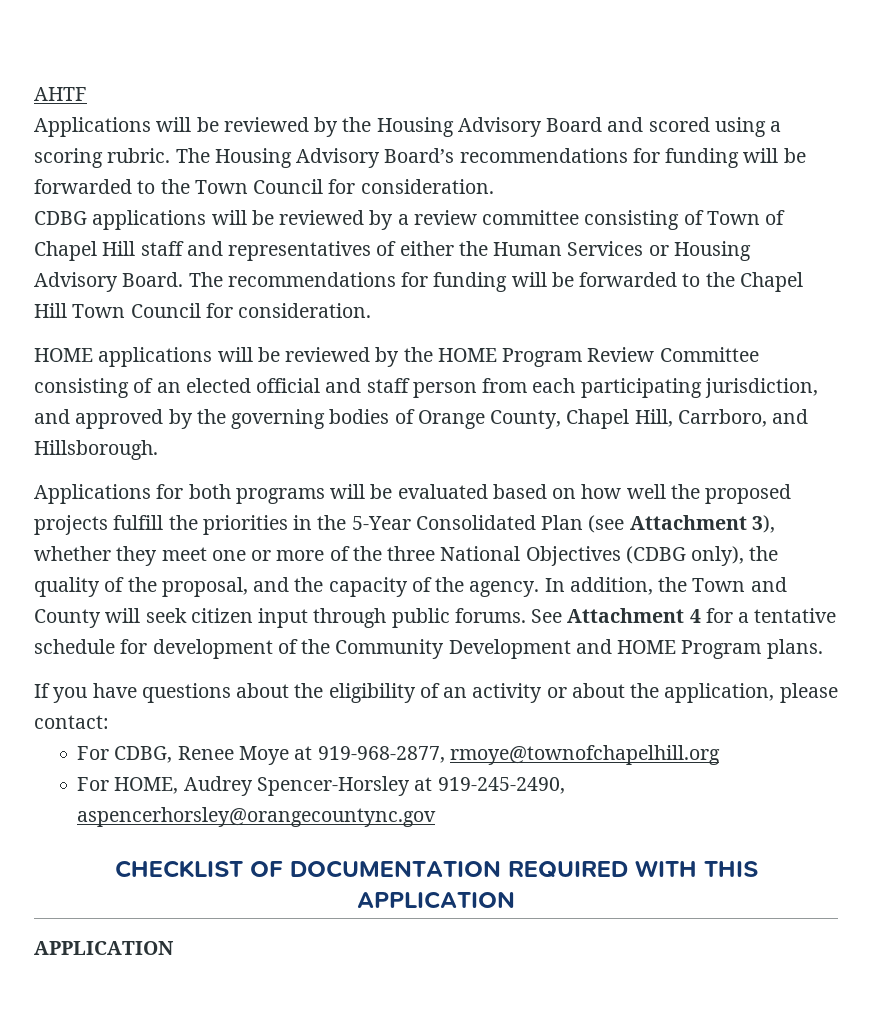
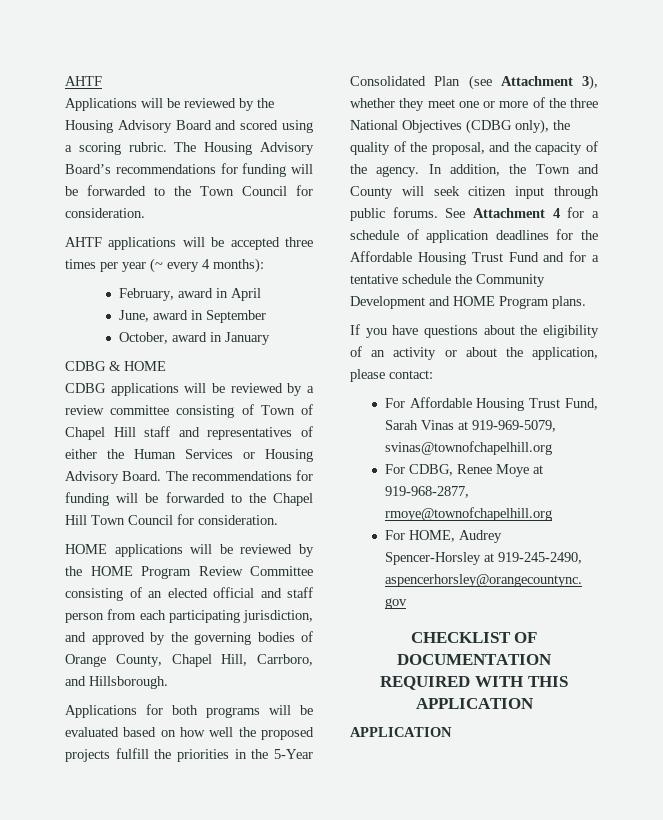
(494, 186) none -> [65,237,313,250] [65,258,264,273] [118,288,261,301] [118,310,266,323] [118,332,270,345] [65,361,166,371] // AHTF applications will be accepted three times per year (~ every 4 months): // February, award in April // June, award in September // October, award in January // CDBG & HOME
[754,608,837,623] [34,639,298,659] tentative schedule for development of -> [350,229,598,243] [350,251,599,265] [350,274,451,284] schedule of application deadlines for the Affordable Housing Trust Fund and for a tentative schedule
(109, 722) none -> [384,397,598,411] [384,420,556,432] [384,441,552,455] // For Affordable Housing Trust Fund, Sarah Vinas at 919-969-5079, svinas@townofchapelhill.org

